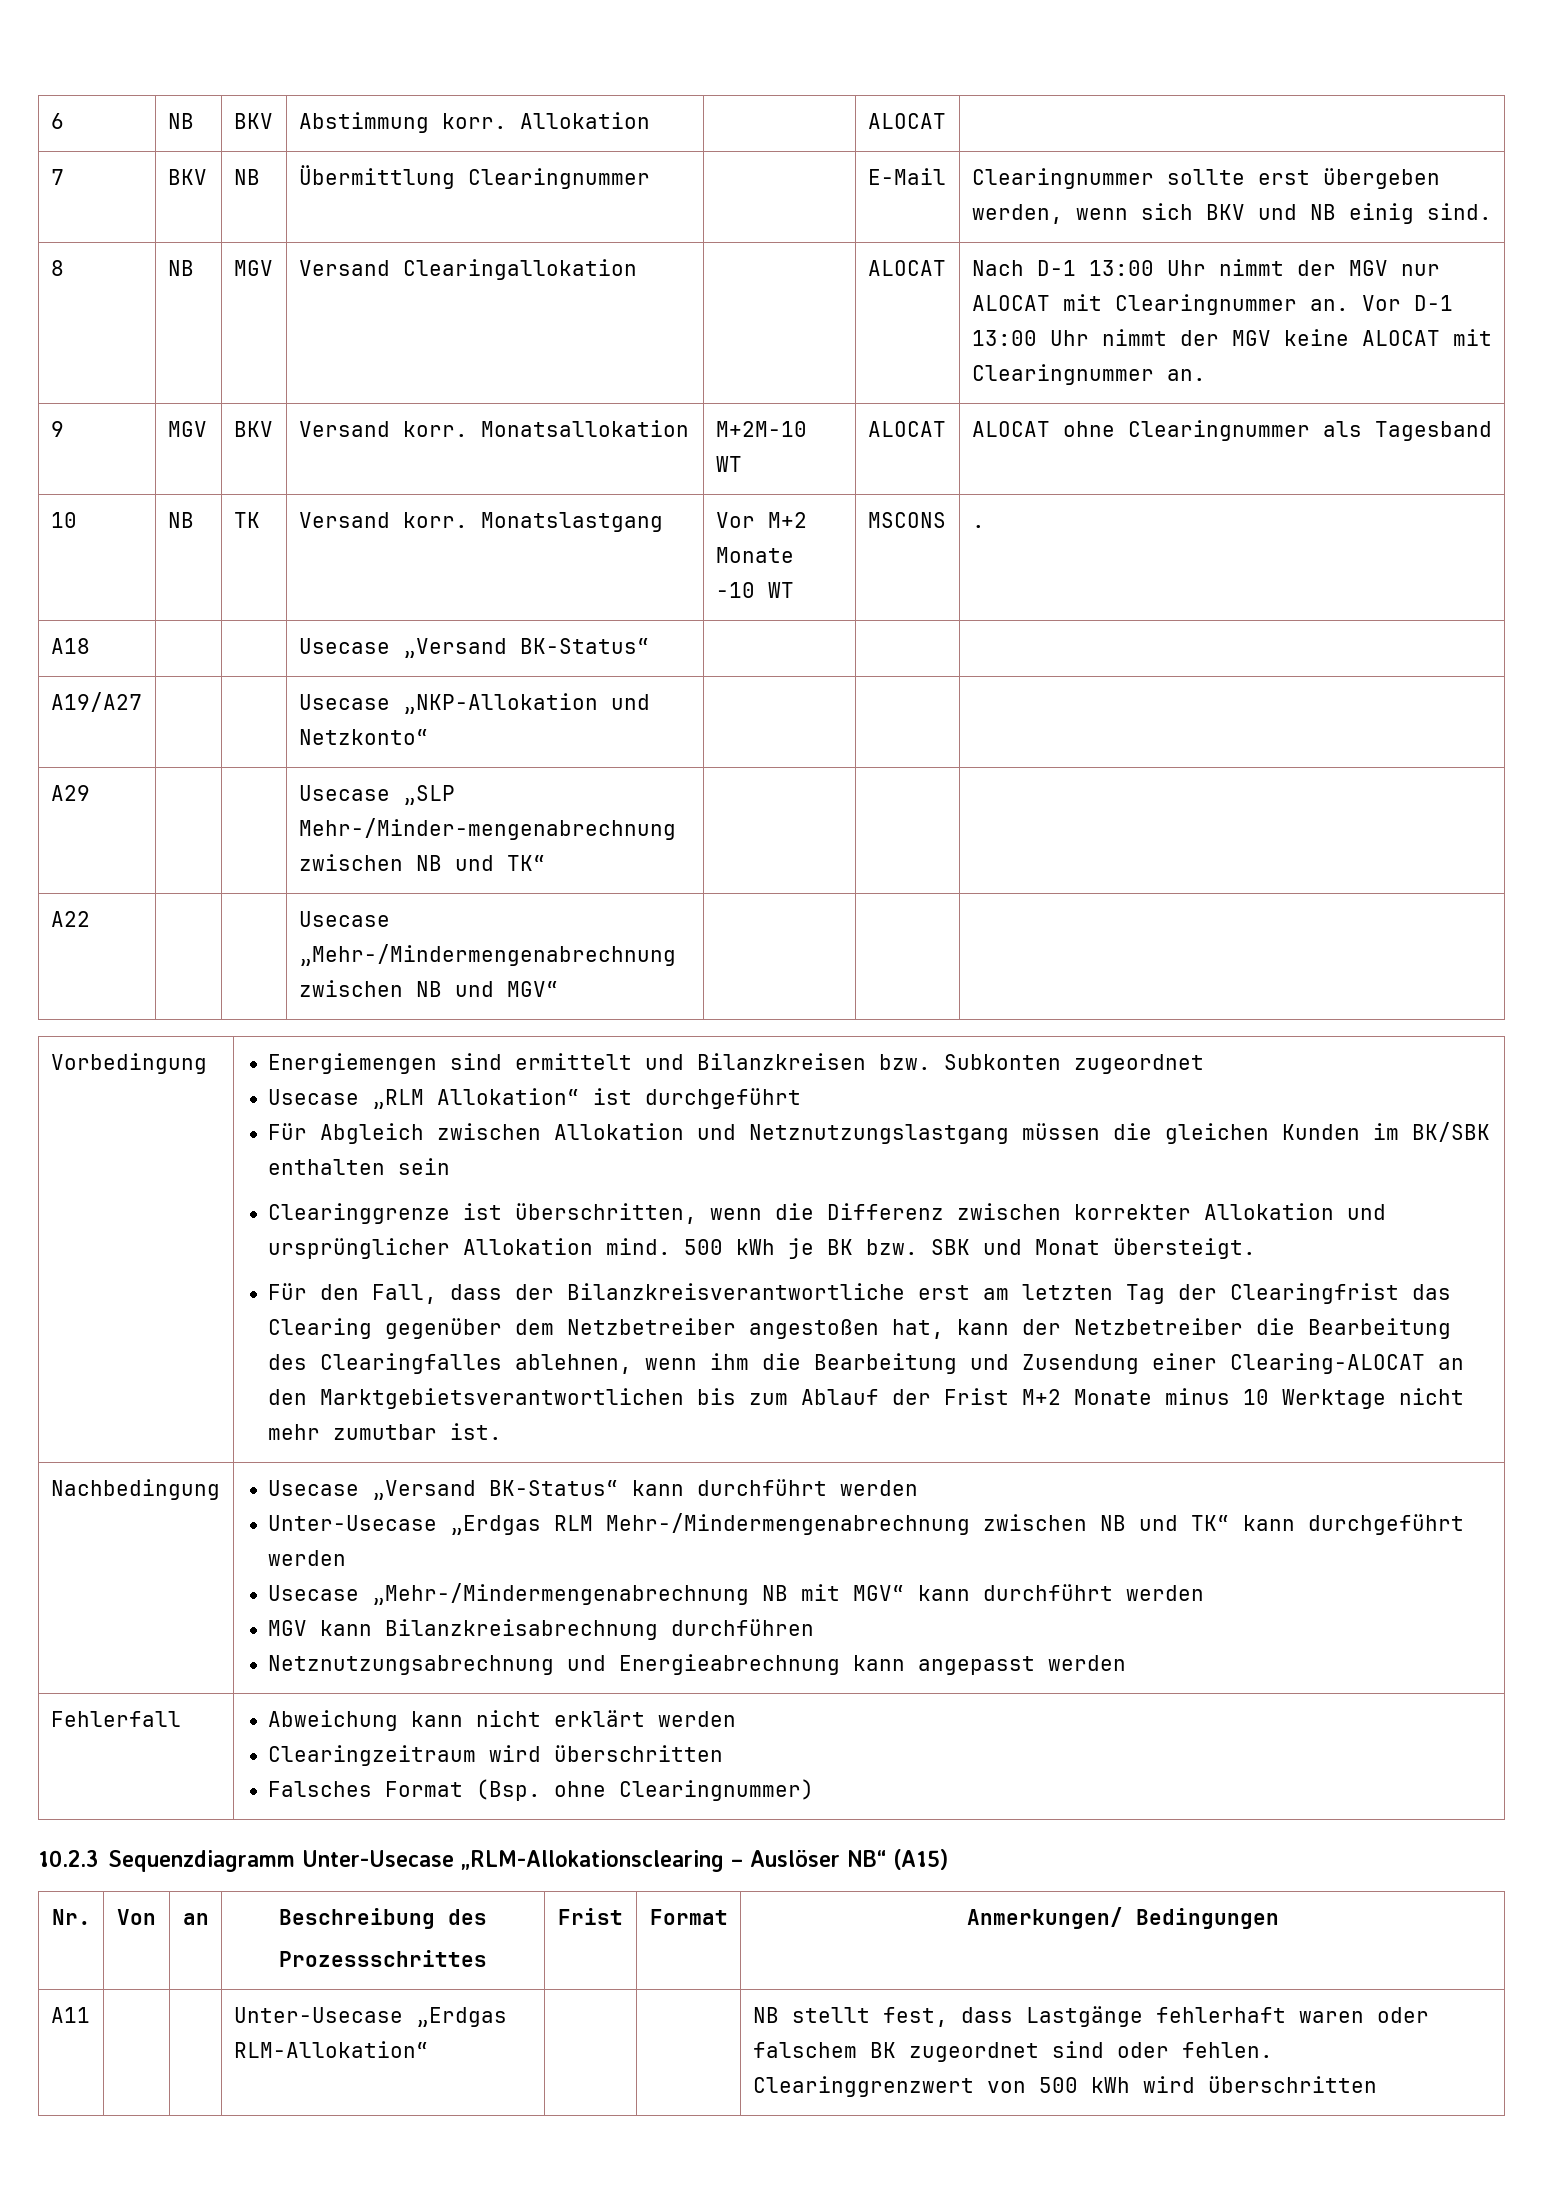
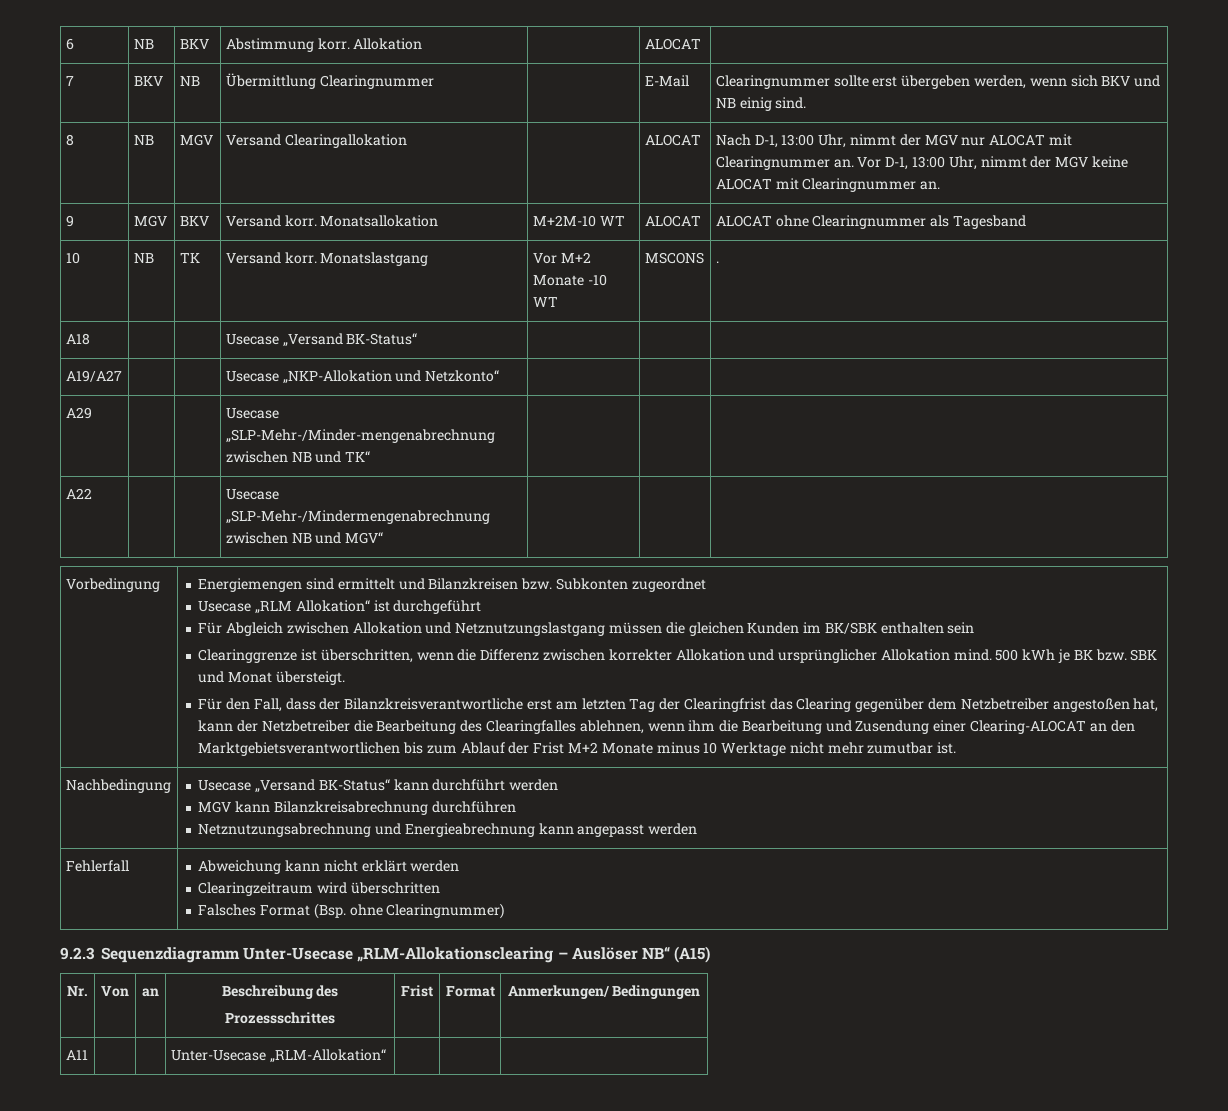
[1036,260,1206,276] D-1 13:00 Uhr -> [754,134,847,148] D-1, 13:00 Uhr,
[1413,295,1453,311] [971,330,1089,346] D-1 13:00 Uhr -> [885,156,977,170] D-1, 13:00 Uhr,
[402,785,455,805] [298,818,676,840] „SLP Mehr-/Minder-mengenabrechnung -> [225,429,495,443] „SLP-Mehr-/Minder-mengenabrechnung
[298,944,676,966] „Mehr-/Mindermengenabrechnung -> [225,510,490,524] „SLP-Mehr-/Mindermengenabrechnung
[268,1513,1465,1535] [268,1550,347,1566] [268,1583,1205,1605] // Unter-Usecase „Erdgas RLM Mehr-/Mindermengenabrechnung zwischen NB und TK“ kann durchgeführt werden // Usecase „Mehr-/Mindermengenabrechnung NB mit MGV“ kann durchführt werden -> (559, 785) none
[38,1850,98,1867] 10.2.3 -> [60,947,95,960] 9.2.3
[415,2007,507,2027] [233,2041,429,2058] [752,2006,1429,2027] [752,2041,1273,2062] [752,2076,1377,2097] „Erdgas RLM-Allokation“ | | | NB stellt fest, dass Lastgänge fehlerhaft waren oder falschem BK zugeordnet sind oder fehlen. Clearinggrenzwert von 500 kWh wird überschritten -> [269,1049,386,1063] „RLM-Allokation“ | | |

